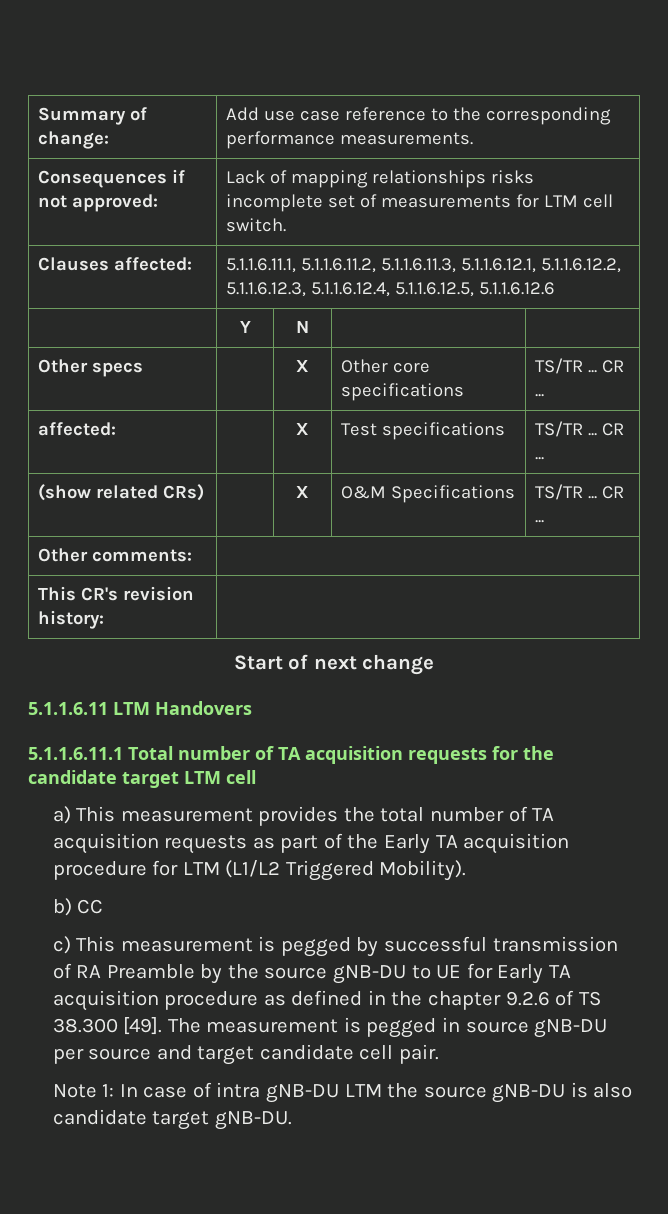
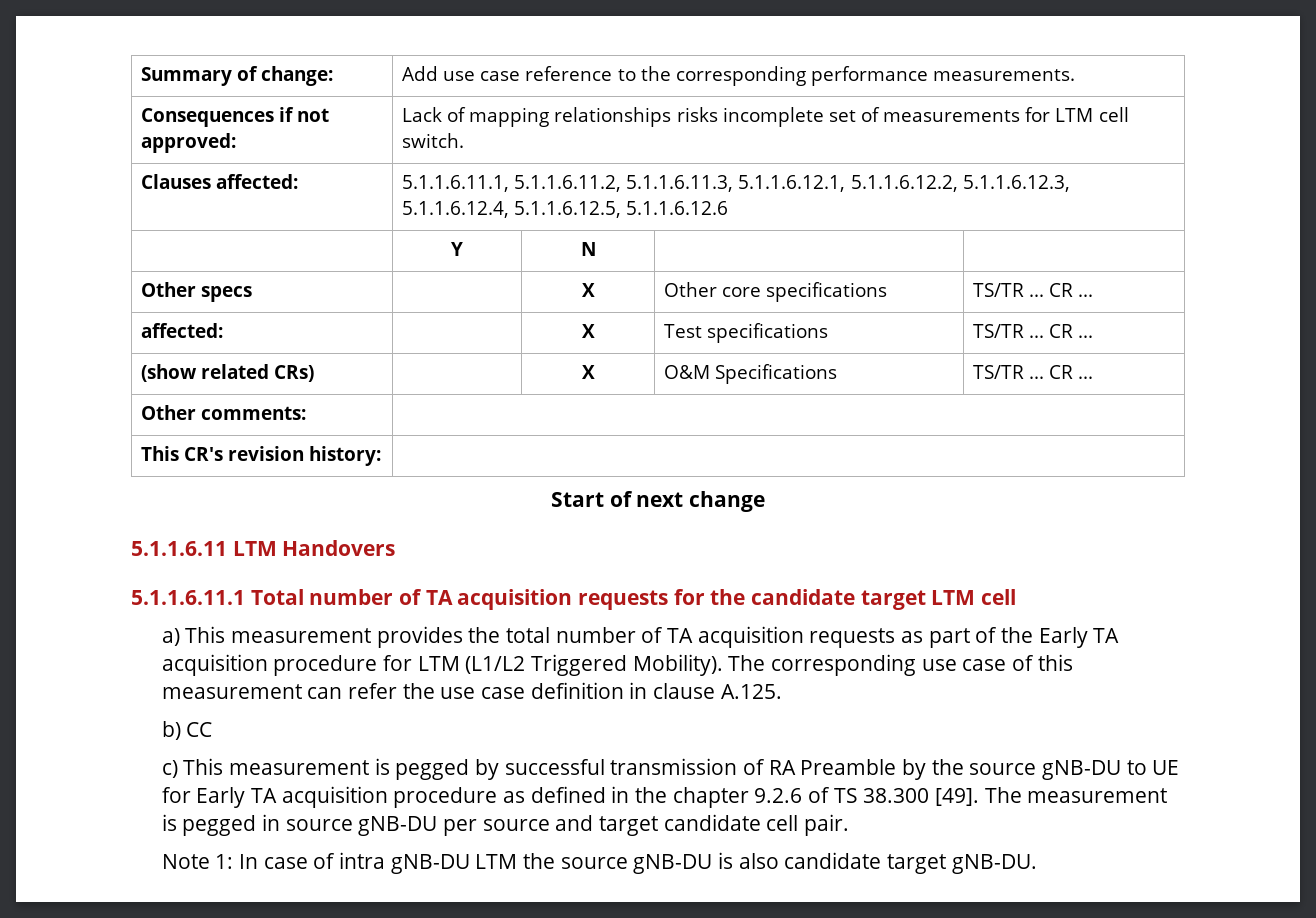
(467, 870) none -> [728,654,1073,676] [161,682,782,699] The corresponding use case of this measurement can refer the use case definition in clause A.125.

